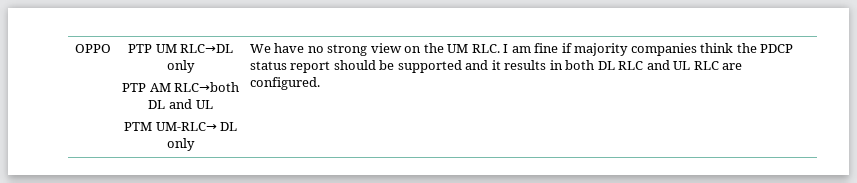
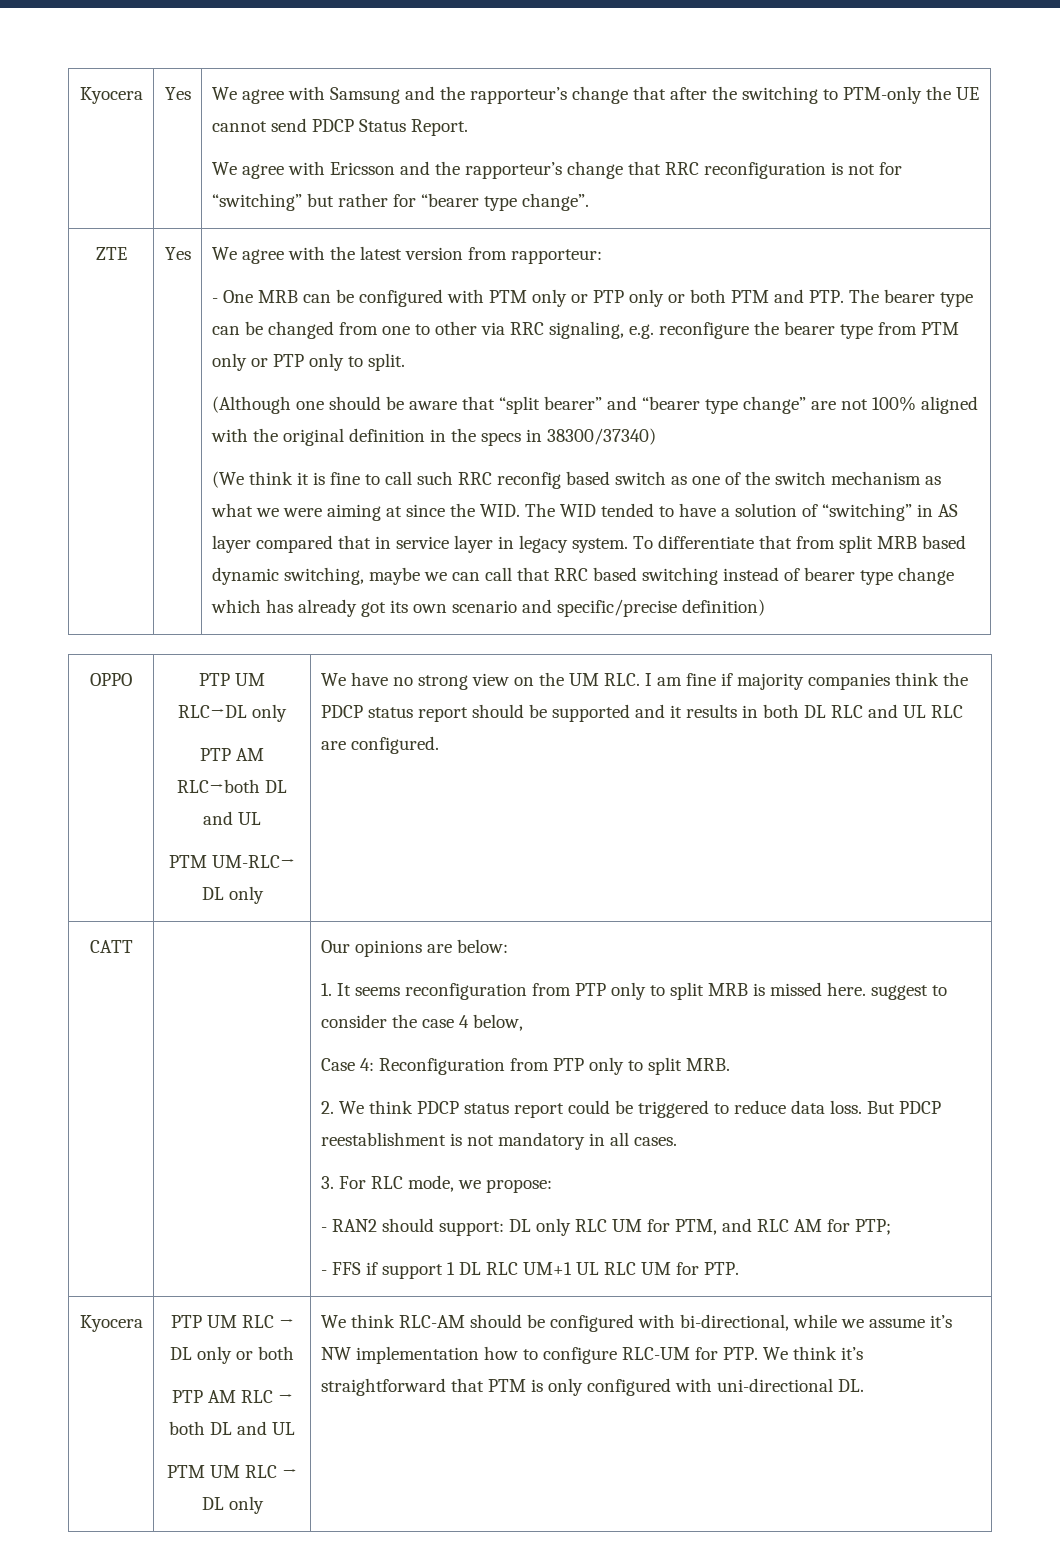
(74, 48) none -> [79,87,143,104] [164,87,191,100] [211,86,979,104] [211,118,468,136] [211,161,902,179] [211,193,589,211] [95,247,127,260] [164,247,191,260] [211,246,602,264] [211,289,973,307] [211,321,959,339] [211,353,405,371] [211,396,978,414] [210,428,656,446] [211,471,941,489] [210,503,958,521] [211,535,966,553] [211,567,954,585] [210,599,765,617] Kyocera | Yes | We agree with Samsung and the rapporteur’s change that after the switching to PTM-only the UE cannot send PDCP Status Report. // We agree with Ericsson and the rapporteur’s change that RRC reconfiguration is not for “switching” but rather for “bearer type change”. // ZTE | Yes | We agree with the latest version from rapporteur: // - One MRB can be configured with PTM only or PTP only or both PTM and PTP. The bearer type can be changed from one to other via RRC signaling, e.g. reconfigure the bearer type from PTM only or PTP only to split. // (Although one should be aware that “split bearer” and “bearer type change” are not 100% aligned with the original definition in the specs in 38300/37340) // (We think it is fine to call such RRC reconfig based switch as one of the switch mechanism as what we were aiming at since the WID. The WID tended to have a solution of “switching” in AS layer compared that in service layer in legacy system. To differentiate that from split MRB based dynamic switching, maybe we can call that RRC based switching instead of bearer type change which has already got its own scenario and specific/precise definition) //
(320, 83) none -> [89,940,133,953] [320,939,508,957] [320,982,947,1000] [320,1014,523,1031] [320,1057,730,1075] [320,1100,941,1118] [320,1132,677,1150] [320,1175,552,1193] [320,1218,891,1236] [320,1262,739,1279] [79,1315,143,1332] [170,1315,294,1328] [170,1346,294,1364] [171,1390,293,1403] [169,1421,295,1435] [167,1465,297,1478] [201,1496,264,1514] [320,1314,952,1332] [320,1346,863,1364] [320,1378,864,1396] // CATT | | Our opinions are below: // 1. It seems reconfiguration from PTP only to split MRB is missed here. suggest to consider the case 4 below, // Case 4: Reconfiguration from PTP only to split MRB. // 2. We think PDCP status report could be triggered to reduce data loss. But PDCP reestablishment is not mandatory in all cases. // 3. For RLC mode, we propose: // - RAN2 should support: DL only RLC UM for PTM, and RLC AM for PTP; // - FFS if support 1 DL RLC UM+1 UL RLC UM for PTP. // Kyocera | PTP UM RLC → DL only or both // PTP AM RLC → both DL and UL // PTM UM RLC → DL only | We think RLC-AM should be configured with bi-directional, while we assume it’s NW implementation how to configure RLC-UM for PTP. We think it’s straightforward that PTM is only configured with uni-directional DL.

